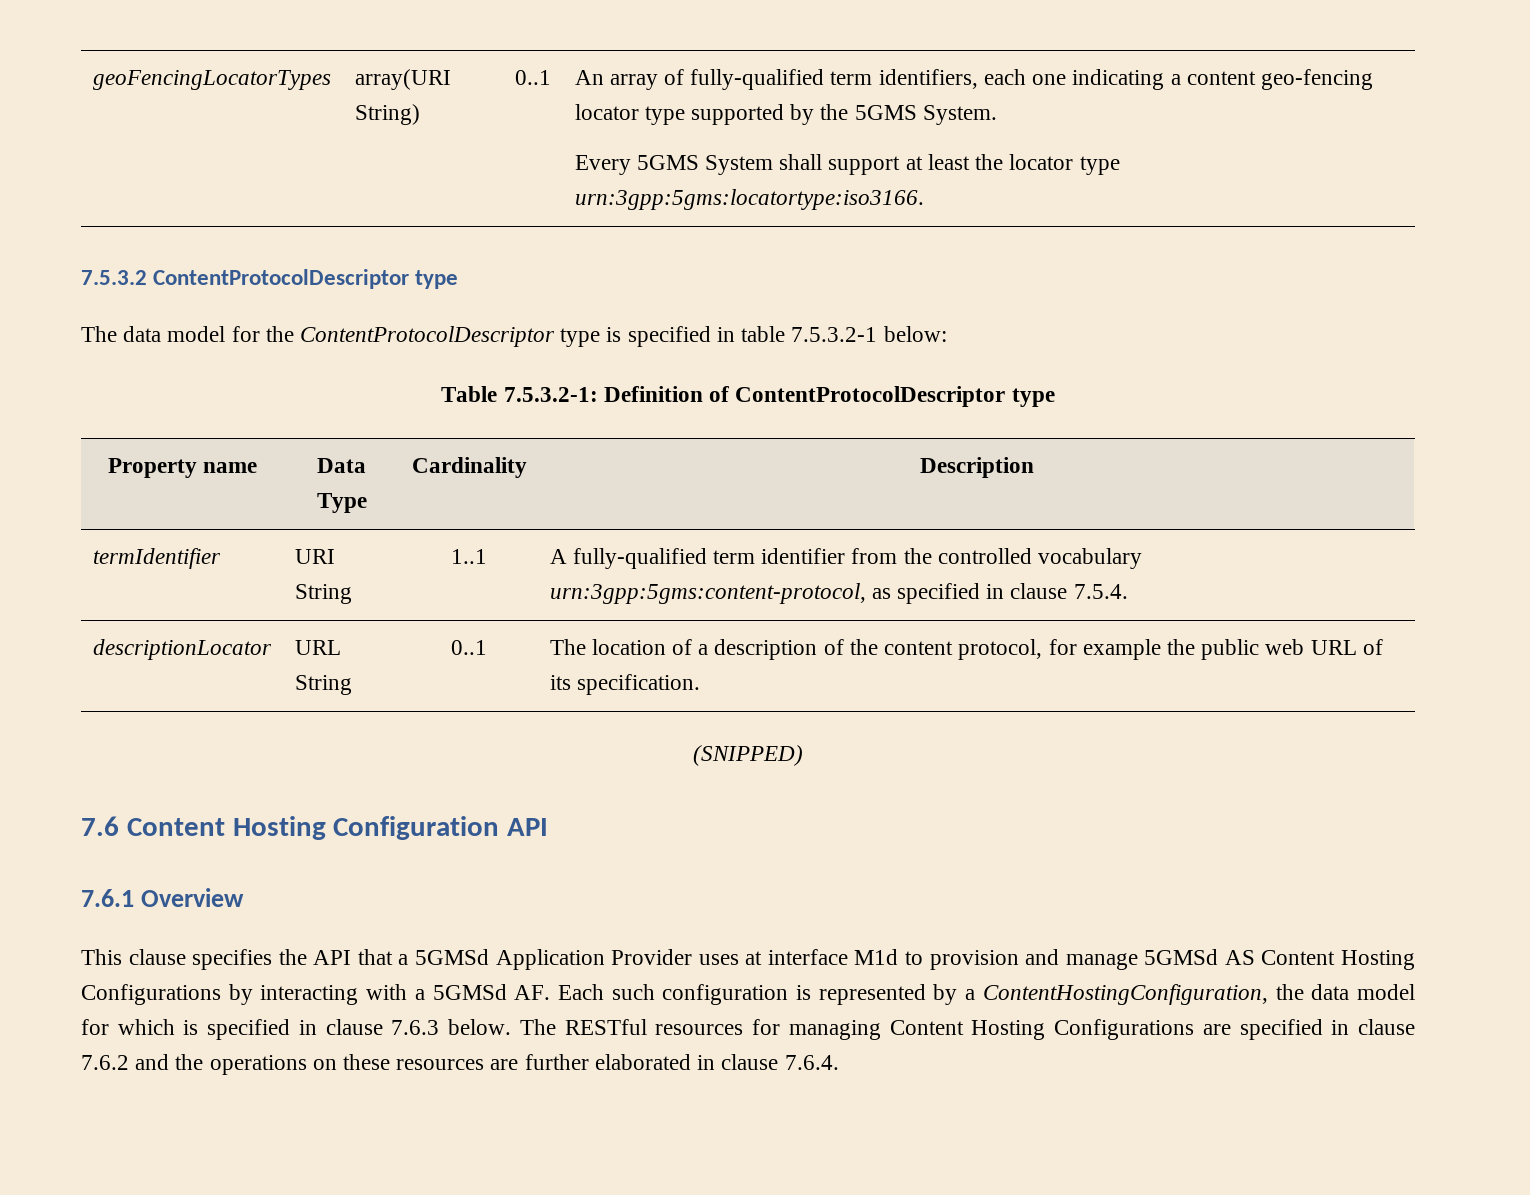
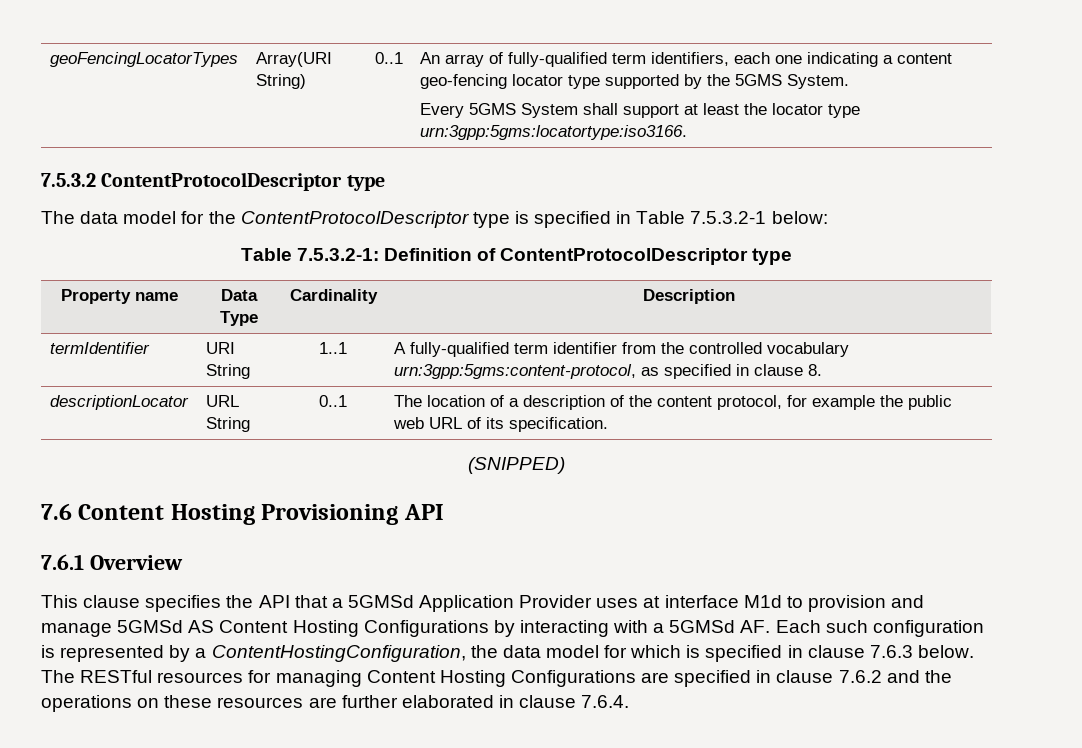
[354,69,451,90] array(URI -> [255,52,332,67] Array(URI
[741,326,786,342] table -> [636,211,686,224] Table
[1073,584,1128,599] 7.5.4. -> [807,364,822,376] 8.
[333,816,500,840] Configuration -> [261,504,399,525] Provisioning

